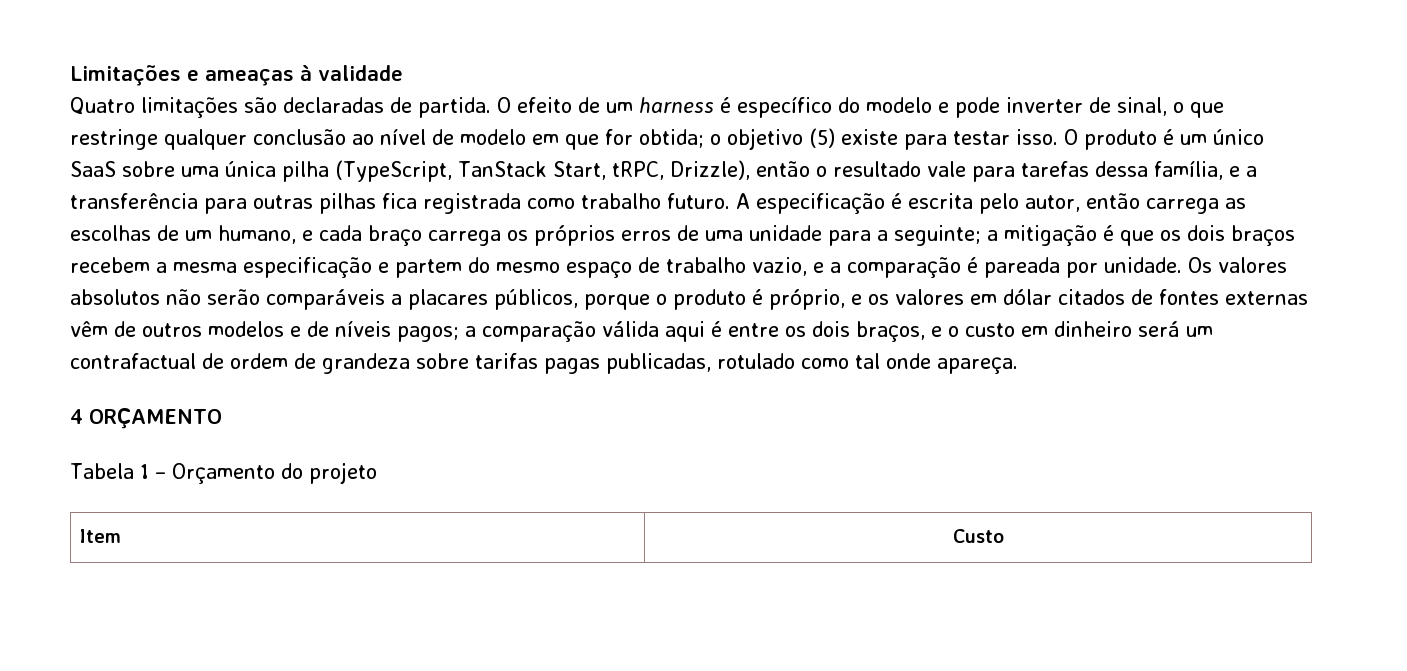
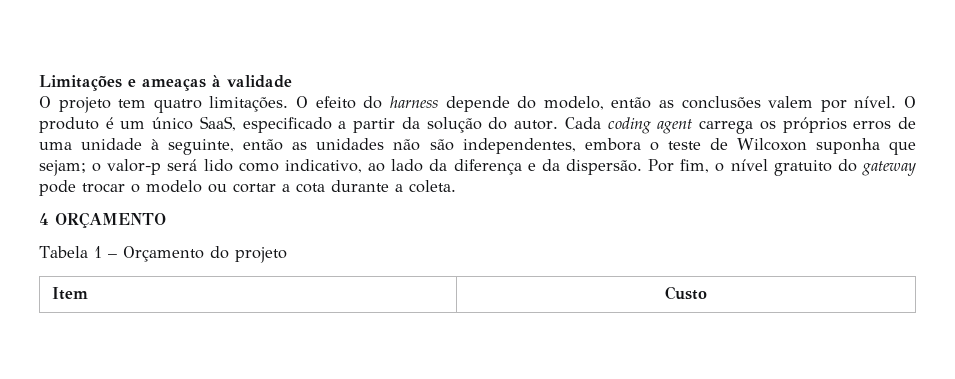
[70,97,1224,118] [70,128,1058,150] Quatro limitações são declaradas de partida. O efeito de um harness é específico do modelo e pode inverter de sinal, o que restringe qualquer conclusão ao nível de modelo em que for obtida; o objetivo (5) existe para testar isso. -> [39,96,897,113] O projeto tem quatro limitações. O efeito do harness depende do modelo, então as conclusões valem por nível.
[70,160,1257,182] [70,193,1246,214] [70,225,422,246] SaaS sobre uma única pilha (TypeScript, TanStack Start, tRPC, Drizzle), então o resultado vale para tarefas dessa família, e a transferência para outras pilhas fica registrada como trabalho futuro. A especificação é escrita pelo autor, então carrega as escolhas de um humano, e cada braço -> [199,116,693,134] SaaS, especificado a partir da solução do autor. Cada coding agent
[828,225,1295,246] [70,257,1287,278] [70,289,1308,310] [70,321,1213,342] [70,353,1018,374] para a seguinte; a mitigação é que os dois braços recebem a mesma especificação e partem do mesmo espaço de trabalho vazio, e a comparação é pareada por unidade. Os valores absolutos não serão comparáveis a placares públicos, porque o produto é próprio, e os valores em dólar citados de fontes externas vêm de outros modelos e de níveis pagos; a comparação válida aqui é entre os dois braços, e o custo em dinheiro será um contrafactual de ordem de grandeza sobre tarifas pagas publicadas, rotulado como tal onde apareça. -> [151,138,916,155] [39,159,916,176] [39,180,456,196] à seguinte, então as unidades não são independentes, embora o teste de Wilcoxon suponha que sejam; o valor-p será lido como indicativo, ao lado da diferença e da dispersão. Por fim, o nível gratuito do gateway pode trocar o modelo ou cortar a cota durante a coleta.

